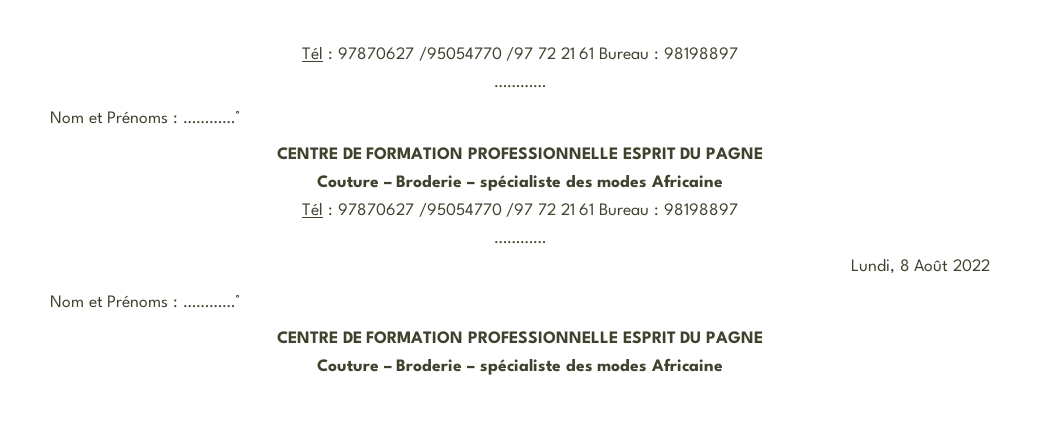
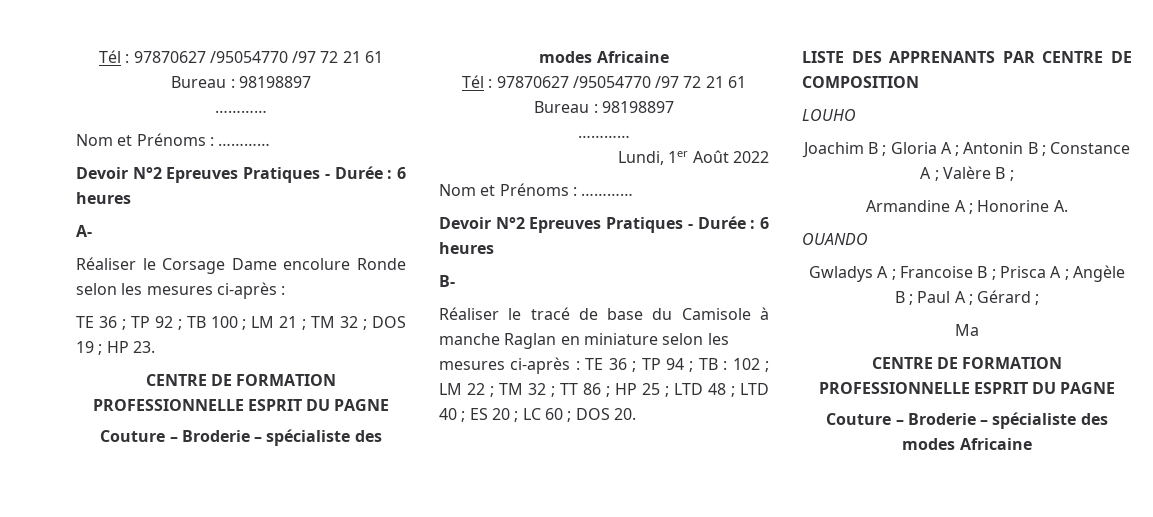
[182,110,240,124] …………° -> [218,143,271,146] [76,166,407,183] [76,192,131,204] [76,225,92,237] [76,257,406,274] [76,282,286,299] [76,316,407,330] [76,341,155,355] ………… // Devoir N°2 Epreuves Pratiques - Durée : 6 heures // A- // Réaliser le Corsage Dame encolure Ronde selon les mesures ci-après : // TE 36 ; TP 92 ; TB 100 ; LM 21 ; TM 32 ; DOS 19 ; HP 23.
[899,259,910,272] 8 -> [668,151,689,163] 1er
[182,294,240,308] …………° -> [581,193,634,196] [439,216,769,233] [439,242,494,254] [439,275,455,287] [439,307,769,320] [439,333,729,349] [439,357,769,374] [439,383,769,397] [439,408,636,422] [802,51,1132,63] [802,76,919,88] [802,109,856,121] [801,142,1131,158] [920,166,1014,181] [866,200,1068,214] [802,233,868,245] [809,265,1125,282] [894,290,1040,305] [955,324,979,336] ………… // Devoir N°2 Epreuves Pratiques - Durée : 6 heures // B- // Réaliser le tracé de base du Camisole à manche Raglan en miniature selon les mesures ci-après : TE 36 ; TP 94 ; TB : 102 ; LM 22 ; TM 32 ; TT 86 ; HP 25 ; LTD 48 ; LTD 40 ; ES 20 ; LC 60 ; DOS 20. // LISTE DES APPRENANTS PAR CENTRE DE COMPOSITION // LOUHO // Joachim B ; Gloria A ; Antonin B ; Constance A ; Valère B ; // Armandine A ; Honorine A. // OUANDO // Gwladys A ; Francoise B ; Prisca A ; Angèle B ; Paul A ; Gérard ; // Ma

